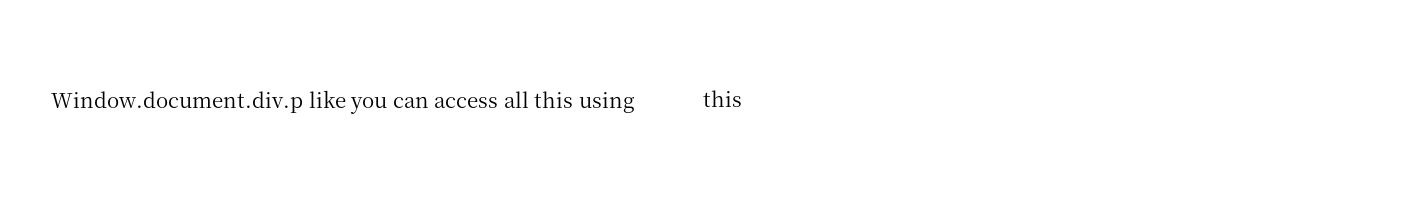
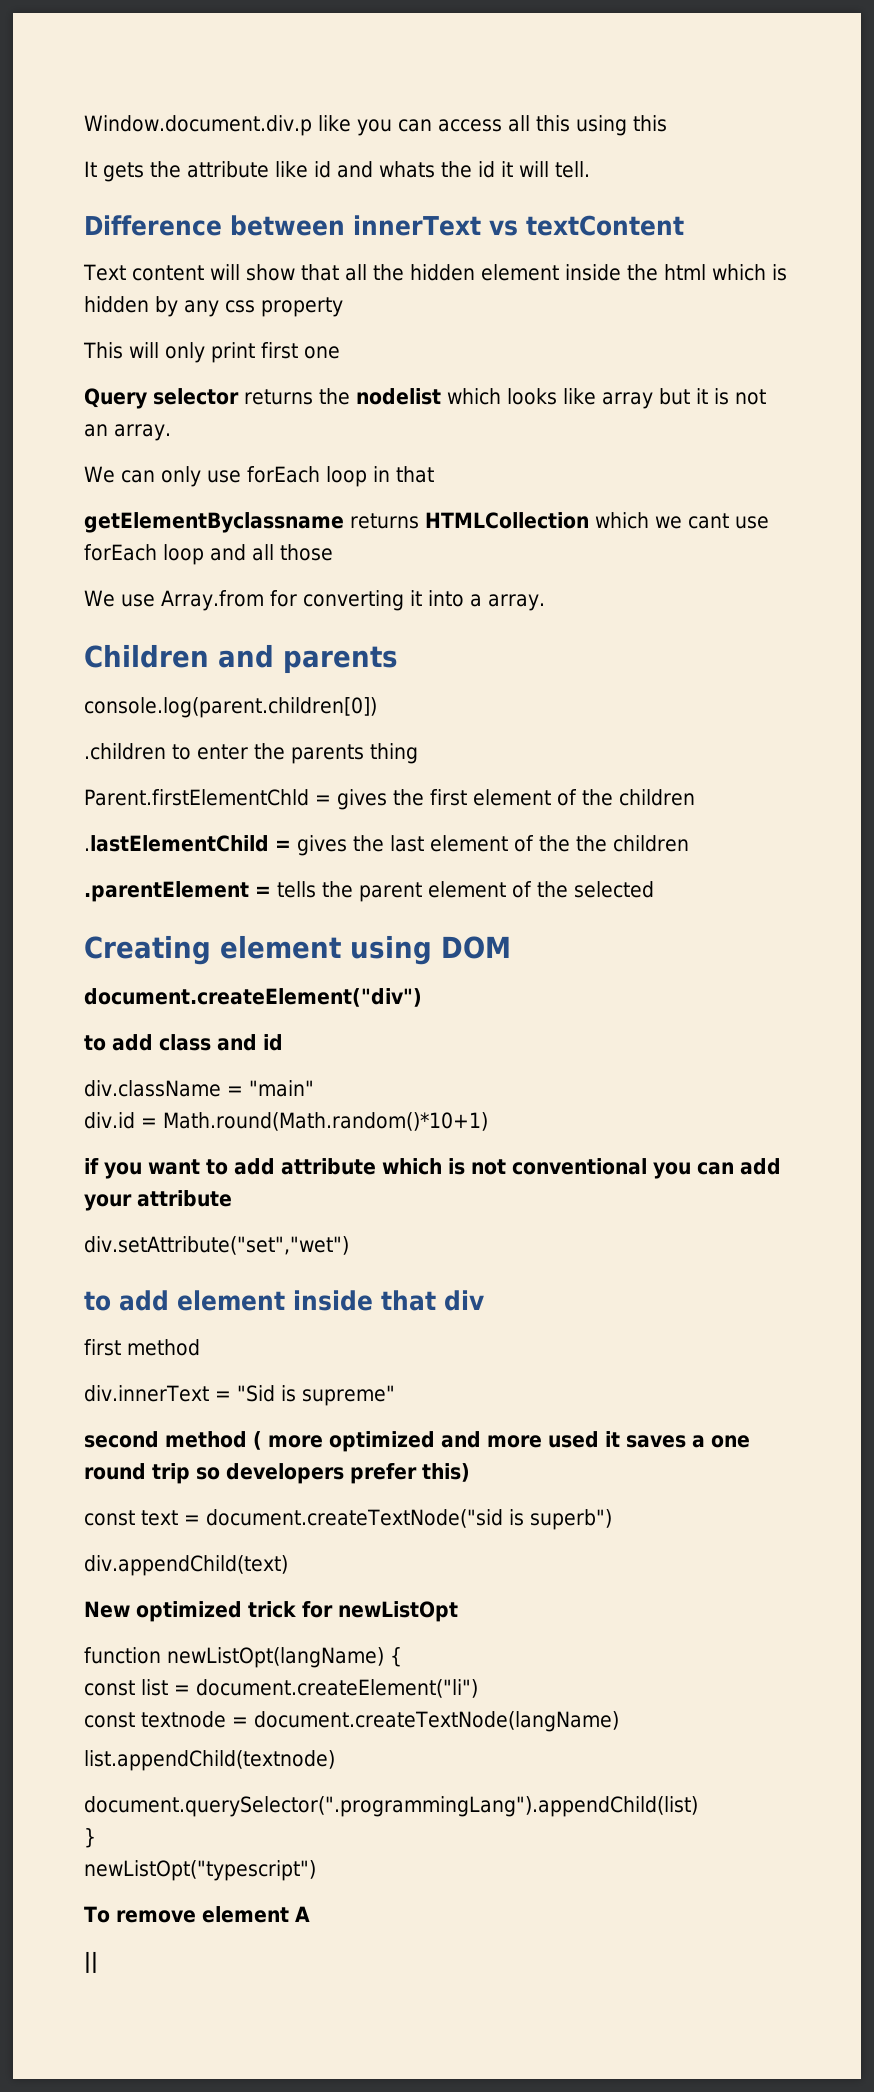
(742, 98) none -> [84,161,590,182] [84,215,684,236] [83,264,787,281] [84,296,343,317] [83,342,340,363] [84,388,766,409] [84,424,171,441] [84,466,434,487] [84,512,769,533] [84,544,333,565] [84,590,545,611] [84,644,398,674] [84,697,377,718] [84,743,418,764] [84,789,695,810] [84,835,689,856] [84,881,654,902] [84,935,511,965] [84,988,422,1007] [84,1034,283,1051] [84,1080,314,1097] [84,1112,488,1131] [84,1158,781,1179] [84,1190,232,1211] [84,1236,349,1255] [84,1290,484,1311] [84,1339,200,1356] [84,1385,395,1406] [84,1431,750,1452] [84,1463,470,1484] [84,1509,612,1530] [84,1555,288,1576] [84,1601,458,1622] [84,1647,402,1668] [84,1679,478,1698] [84,1711,619,1732] [84,1750,335,1771] [84,1796,698,1817] [84,1828,96,1848] [84,1860,316,1881] [84,1906,310,1923] [84,1951,98,1973] // It gets the attribute like id and whats the id it will tell. // Difference between innerText vs textContent // Text content will show that all the hidden element inside the html which is hidden by any css property // This will only print first one // Query selector returns the nodelist which looks like array but it is not an array. // We can only use forEach loop in that // getElementByclassname returns HTMLCollection which we cant use forEach loop and all those // We use Array.from for converting it into a array. // Children and parents // console.log(parent.children[0]) // .children to enter the parents thing // Parent.firstElementChld = gives the first element of the children // .lastElementChild = gives the last element of the the children // .parentElement = tells the parent element of the selected // Creating element using DOM // document.createElement("div") // to add class and id // div.className = "main" // div.id = Math.round(Math.random()*10+1) // if you want to add attribute which is not conventional you can add your attribute // div.setAttribute("set","wet") // to add element inside that div // first method // div.innerText = "Sid is supreme" // second method ( more optimized and more used it saves a one round trip so developers prefer this) // const text = document.createTextNode("sid is superb") // div.appendChild(text) // New optimized trick for newListOpt // function newListOpt(langName) { // const list = document.createElement("li") // const textnode = document.createTextNode(langName) // list.appendChild(textnode) // document.querySelector(".programmingLang").appendChild(list) // } // newListOpt("typescript") // To remove element A // ||

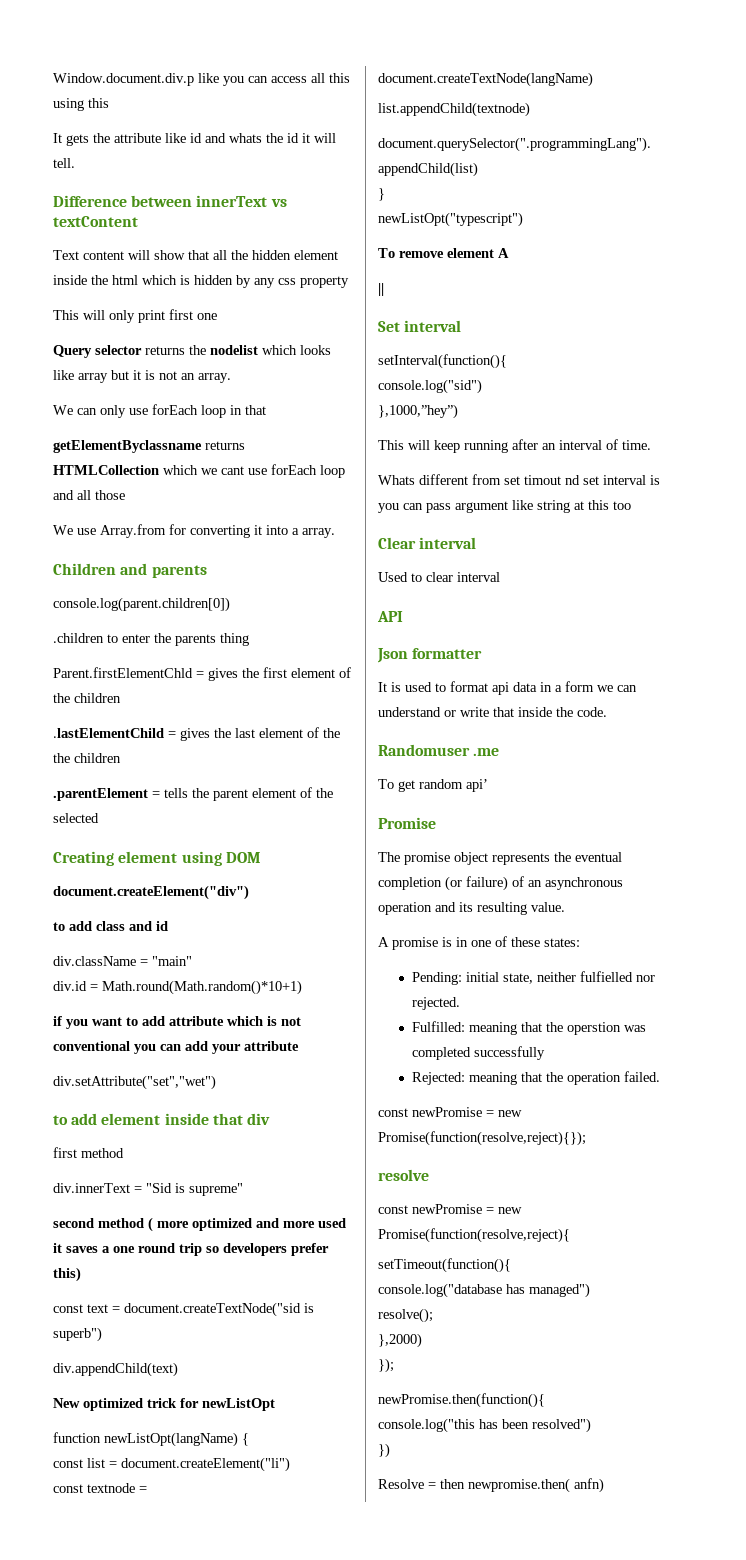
(98, 1962) none -> [378,320,462,332] [378,354,507,369] [378,379,482,394] [378,404,458,419] [378,439,651,453] [378,474,660,485] [378,500,631,513] [378,537,477,549] [378,572,500,582] [377,611,403,622] [377,648,483,663] [378,681,637,695] [378,707,607,717] [378,744,500,756] [378,779,488,792] [378,817,436,829] [378,852,622,865] [378,876,623,891] [378,902,565,915] [378,936,580,950] [412,971,656,985] [412,997,461,1010] [412,1021,647,1035] [412,1046,546,1060] [412,1071,661,1085] [378,1107,522,1117] [378,1131,586,1146] [378,1169,429,1181] [378,1204,522,1214] [378,1228,570,1243] [378,1258,511,1273] [378,1283,590,1298] [378,1308,433,1323] [378,1333,422,1348] [378,1358,394,1373] [378,1393,545,1408] [378,1418,591,1433] [378,1443,390,1458] [378,1478,604,1493] // Set interval // setInterval(function(){ // console.log("sid") // },1000,”hey”) // This will keep running after an interval of time. // Whats different from set timout nd set interval is you can pass argument like string at this too // Clear interval // Used to clear interval // API // Json formatter // It is used to format api data in a form we can understand or write that inside the code. // Randomuser .me // To get random api’ // Promise // The promise object represents the eventual completion (or failure) of an asynchronous operation and its resulting value. // A promise is in one of these states: // Pending: initial state, neither fulfielled nor rejected. // Fulfilled: meaning that the operstion was completed successfully // Rejected: meaning that the operation failed. // const newPromise = new Promise(function(resolve,reject){}); // resolve // const newPromise = new Promise(function(resolve,reject){ // setTimeout(function(){ // console.log("database has managed") // resolve(); // },2000) // }); // newPromise.then(function(){ // console.log("this has been resolved") // }) // Resolve = then newpromise.then( anfn)

